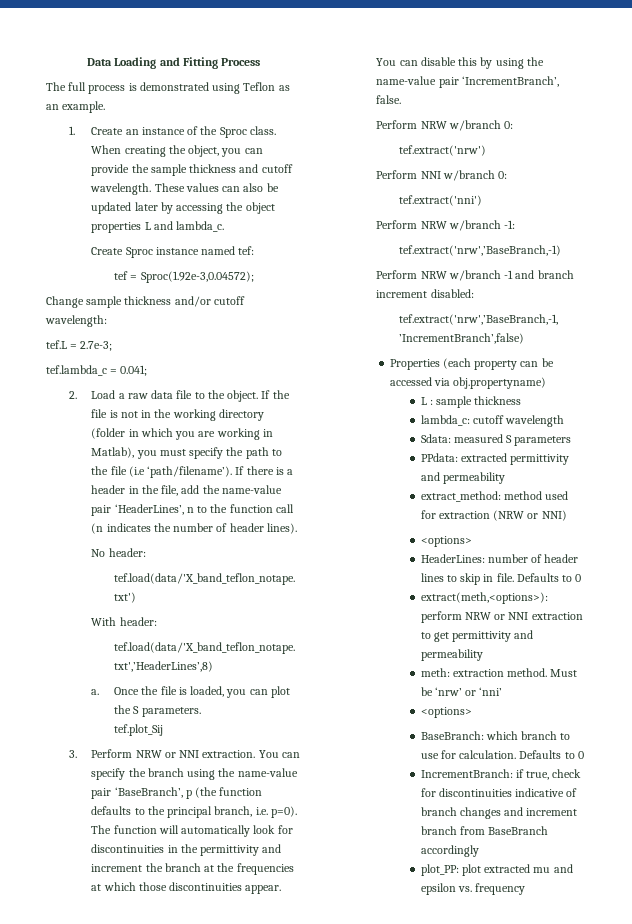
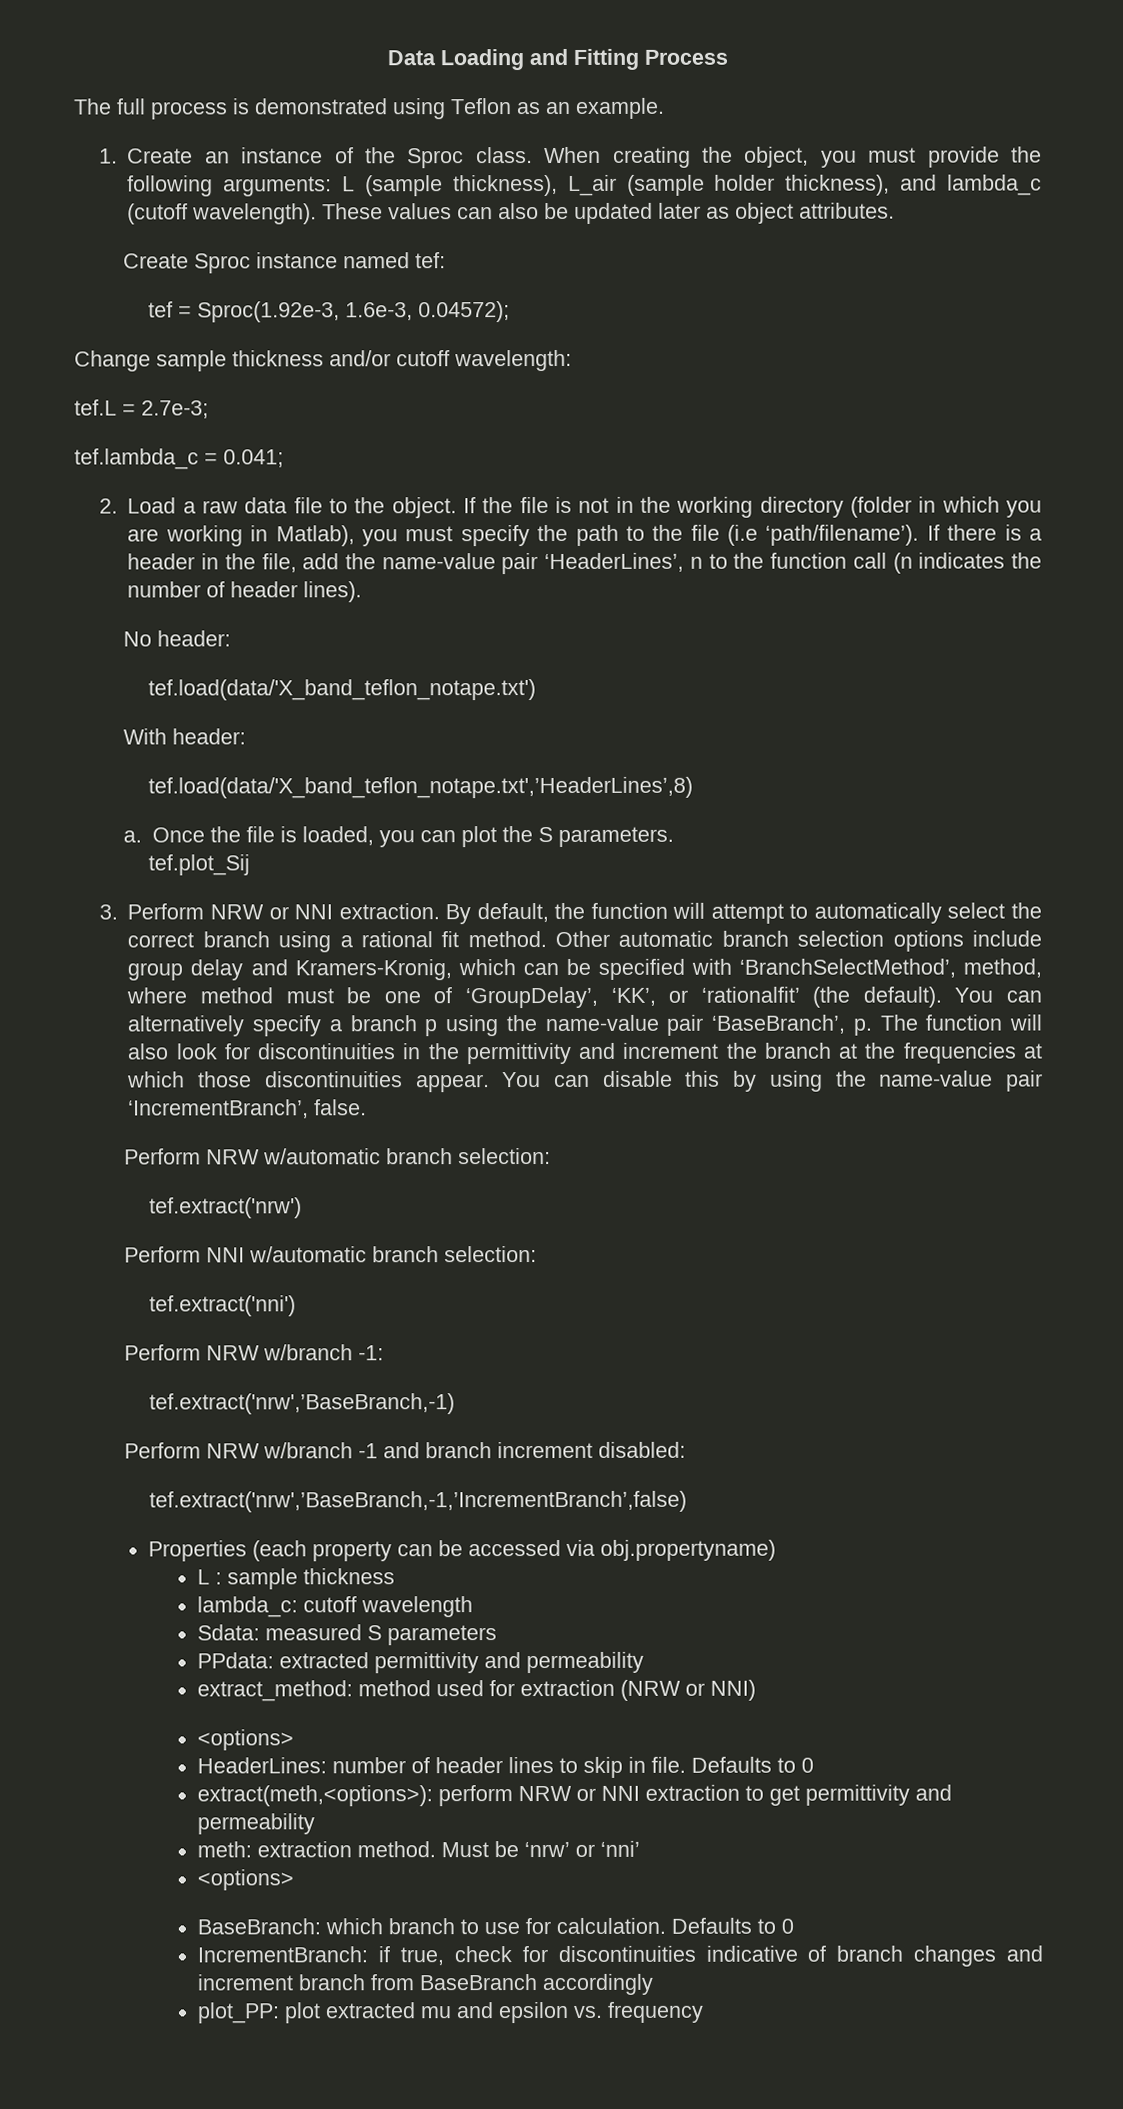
[244,148,263,154] can -> [868,147,917,163] must
[150,164,293,176] [90,183,152,195] sample thickness and cutoff wavelength. -> [127,174,1043,197] [127,203,318,225] following arguments: L (sample thickness), L_air (sample holder thickness), and lambda_c (cutoff wavelength).
[160,202,275,214] [91,221,225,233] by accessing the object properties L and lambda_c. -> [706,202,896,224] as object attributes.
[140,271,254,283] Sproc(1.92e-3,0.04572); -> [197,301,511,323] Sproc(1.92e-3, 1.6e-3, 0.04572);
[258,750,300,758] [91,768,184,780] You can specify the branch -> [445,902,1042,925] [127,930,1043,953] [127,958,1042,981] [126,986,1043,1009] [127,1015,438,1037] By default, the function will attempt to automatically select the correct branch using a rational fit method. Other automatic branch selection options include group delay and Kramers-Kronig, which can be specified with ‘BranchSelectMethod’, method, where method must be one of ‘GroupDelay’, ‘KK’, or ‘rationalfit’ (the default). You can alternatively specify a branch p
[185,787,263,799] [91,806,297,818] p (the function defaults to the principal branch, i.e. p=0). -> [852,1018,872,1036] p.
[181,825,251,837] automatically -> [127,1043,170,1060] also
[448,120,514,131] w/branch 0: -> [263,1148,552,1165] w/automatic branch selection:
[442,170,508,181] w/branch 0: -> [249,1246,538,1263] w/automatic branch selection:

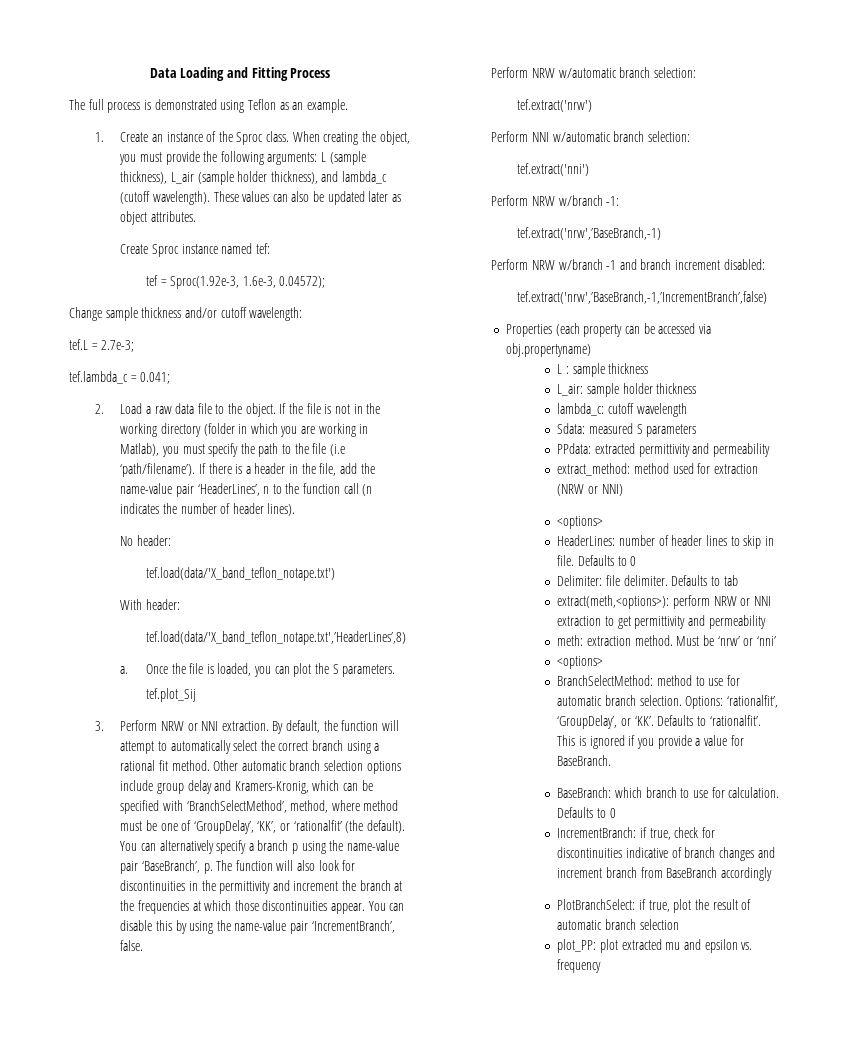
(396, 1576) none -> [557,383,697,397] // L_air: sample holder thickness
(815, 1765) none -> [557,575,738,586] // Delimiter: file delimiter. Defaults to tab
(295, 1880) none -> [557,675,740,686] [557,695,778,709] [557,715,761,729] [557,735,744,749] [557,755,612,766] // BranchSelectMethod: method to use for automatic branch selection. Options: ‘rationalfit’, ‘GroupDelay’, or ‘KK’. Defaults to ‘rationalfit’. This is ignored if you provide a value for BaseBranch.
(654, 1984) none -> [557,899,752,913] [557,919,679,930] // PlotBranchSelect: if true, plot the result of automatic branch selection

